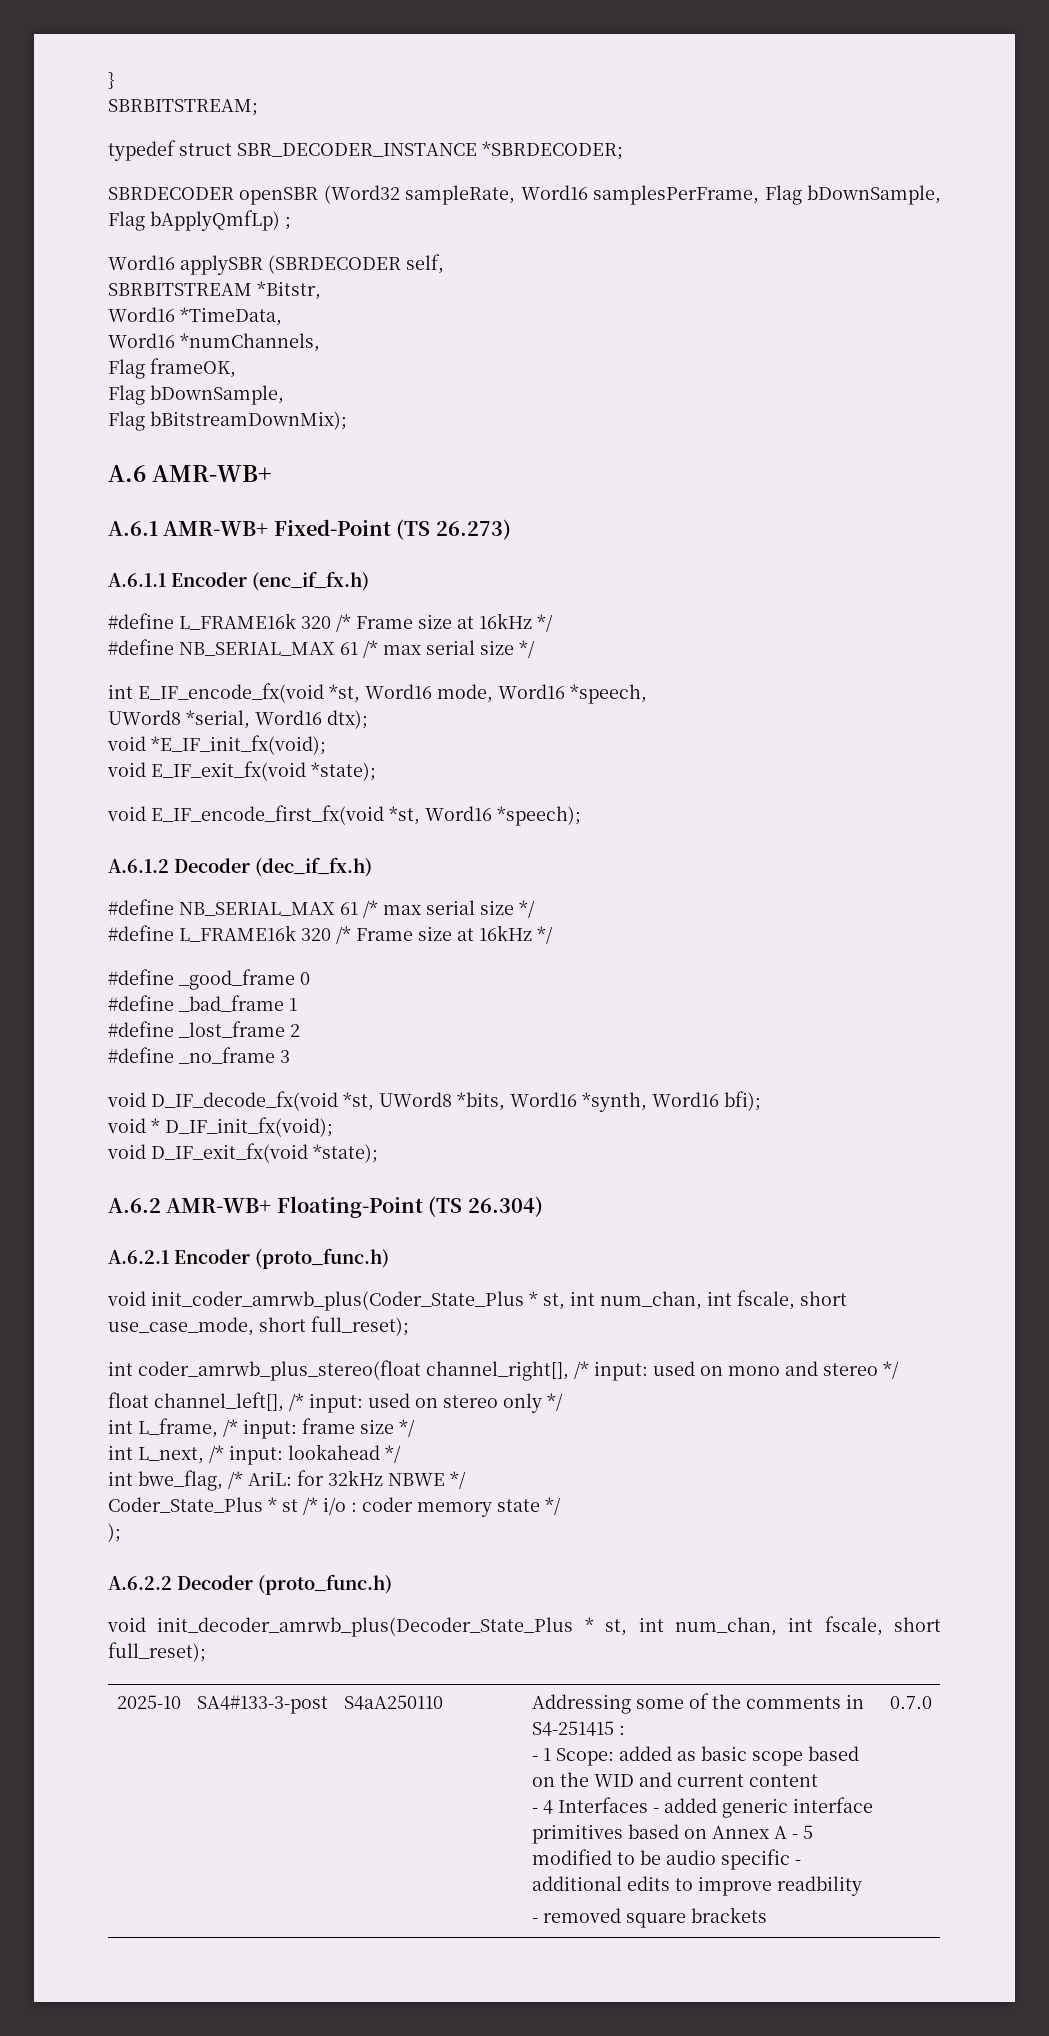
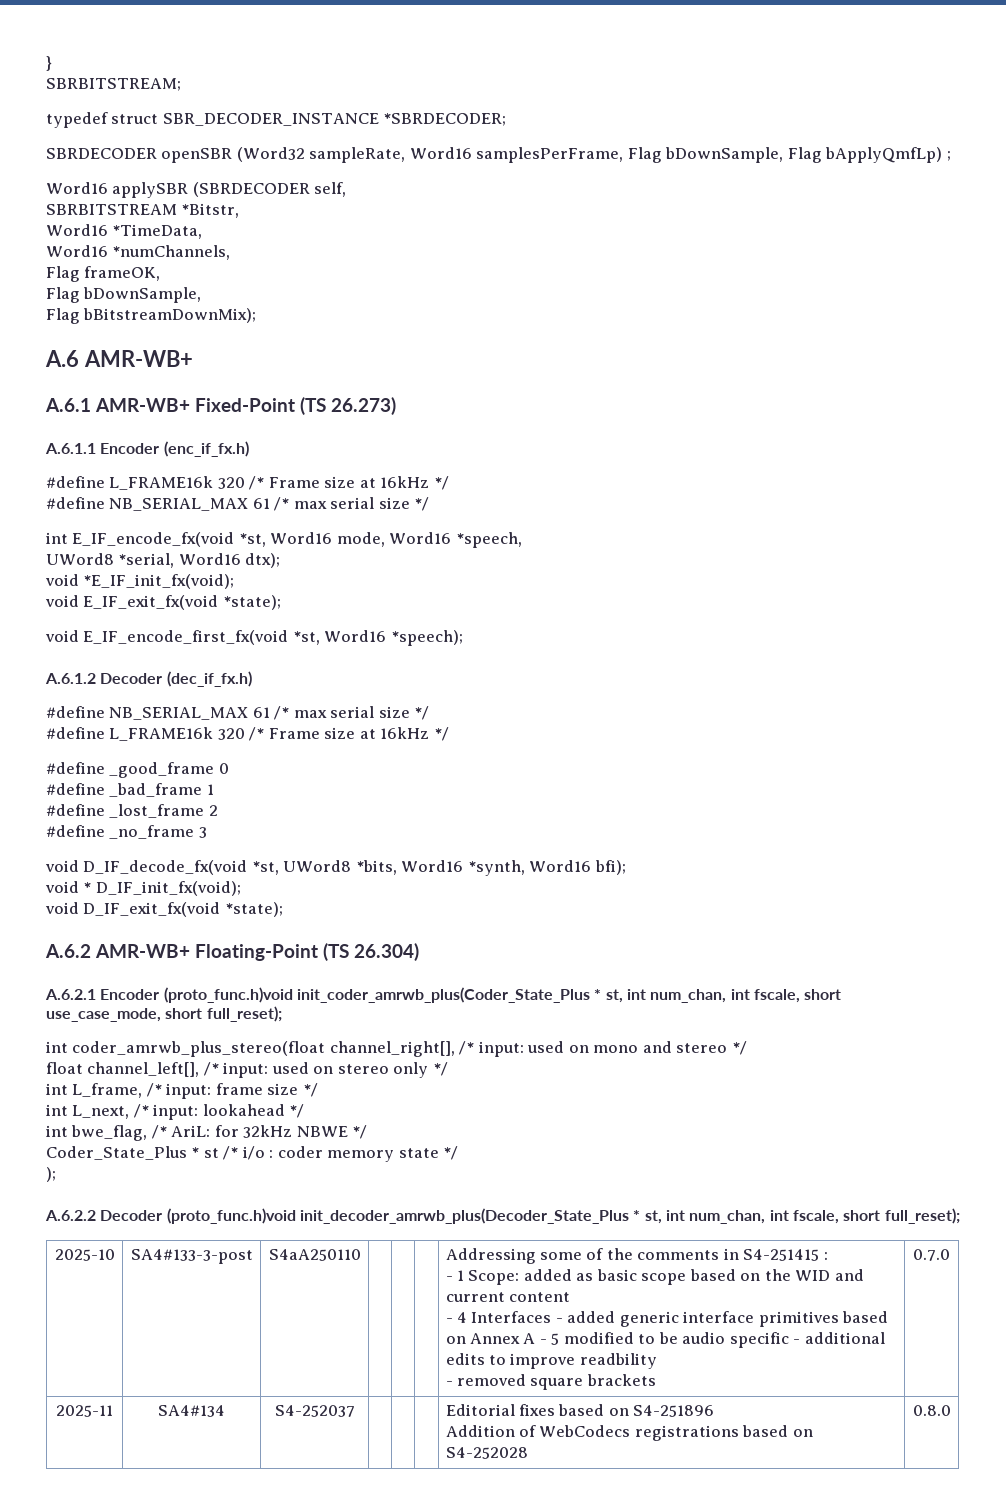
[255,1248,389,1269] [107,1291,146,1306] (proto_func.h) // void -> [163,987,293,1003] (proto_func.h)void
[258,1574,392,1595] [107,1617,146,1632] (proto_func.h) // void -> [166,1208,296,1224] (proto_func.h)void
(932, 1702) none -> [56,1405,113,1417] [158,1405,225,1417] [274,1405,355,1417] [445,1404,715,1417] [445,1425,813,1441] [445,1447,528,1459] [912,1405,951,1416] // 2025-11 | SA4#134 | S4-252037 | | | | Editorial fixes based on S4-251896 // Addition of WebCodecs registrations based on S4-252028 | 0.8.0

